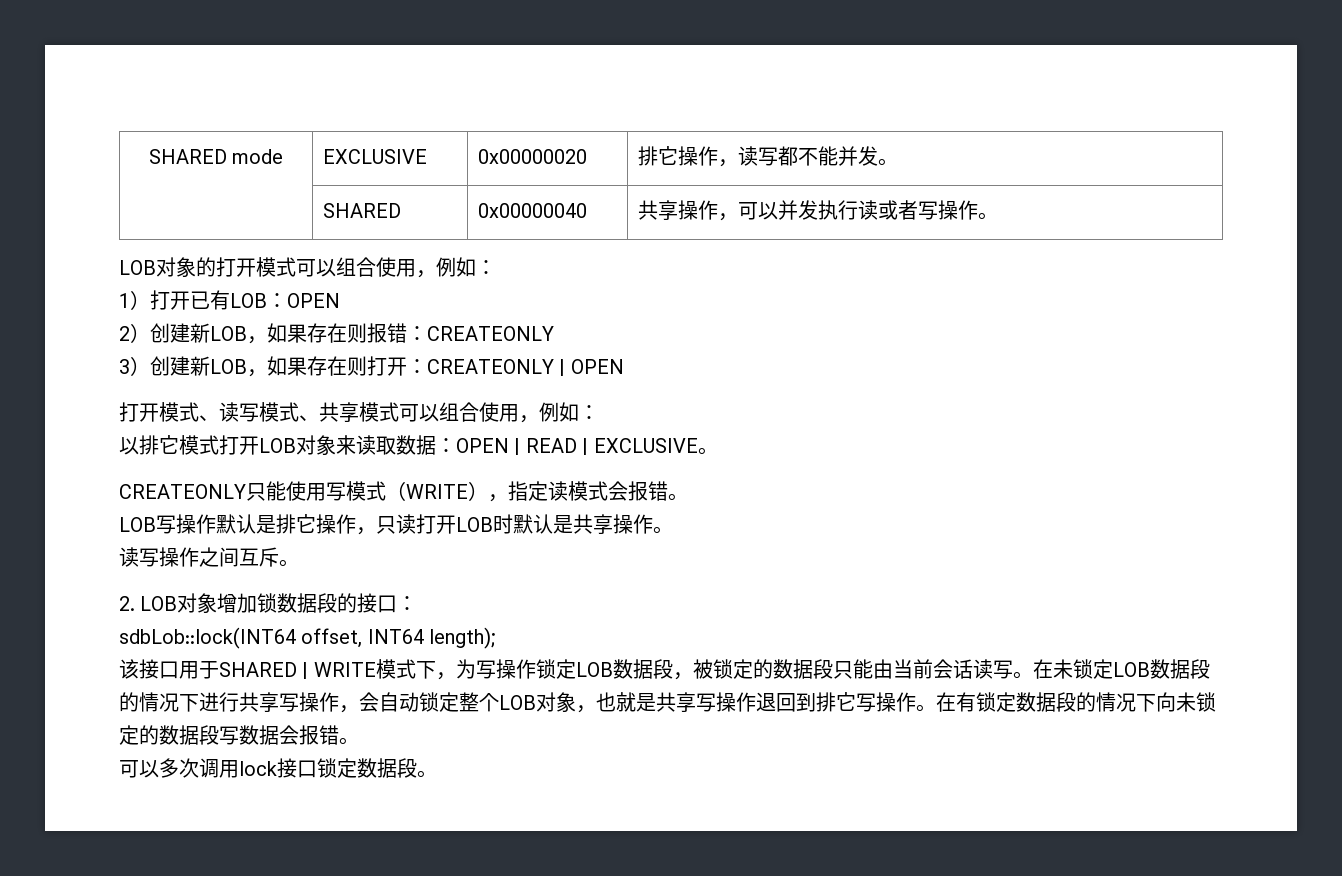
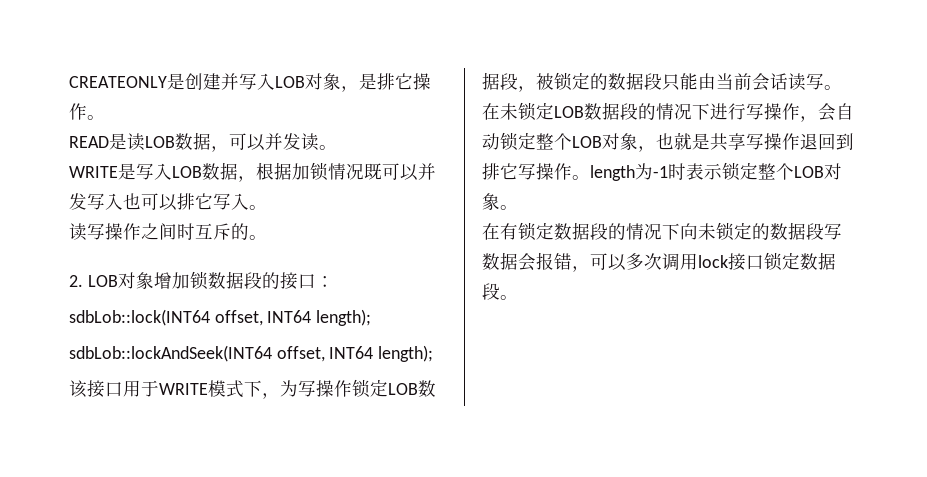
[148,149,284,164] [322,149,427,164] [477,149,587,164] [637,146,898,167] [322,203,401,218] [477,203,587,218] [637,200,998,221] [119,257,496,278] [119,290,340,310] [119,323,554,344] [119,356,624,377] [119,402,599,423] [119,435,718,455] [119,481,688,502] [119,514,653,535] SHARED mode | EXCLUSIVE | 0x00000020 | 排它操作，读写都不能并发。 // | SHARED | 0x00000040 | 共享操作，可以并发执行读或者写操作。 // LOB对象的打开模式可以组合使用，例如： // 1）打开已有LOB：OPEN // 2）创建新LOB，如果存在则报错：CREATEONLY // 3）创建新LOB，如果存在则打开：CREATEONLY | OPEN // 打开模式、读写模式、共享模式可以组合使用，例如： // 以排它模式打开LOB对象来读取数据：OPEN | READ | EXCLUSIVE。 // CREATEONLY只能使用写模式（WRITE），指定读模式会报错。 // LOB写操作默认是排它操作，只读打开LOB时默认是共享操作 -> [69,73,431,92] [69,103,105,120] [69,132,337,152] [69,162,436,182] [69,193,249,211] CREATEONLY是创建并写入LOB对象，是排它操作。 // READ是读LOB数据，可以并发读。 // WRITE是写入LOB数据，根据加锁情况既可以并发写入也可以排它写入
[239,547,279,567] 互斥 -> [177,223,249,240] 时互斥的
(496, 638) none -> [69,345,434,362] // sdbLob::lockAndSeek(INT64 offset, INT64 length);
[219,662,309,679] SHARED | -> (159, 388) none
[239,692,279,713] 共享 -> (746, 111) none
(936, 708) none -> [590,162,842,181] [482,193,518,210] length为-1时表示锁定整个LOB对象。 //
[339,737,359,745] 。 // -> [572,266,590,272] ，

